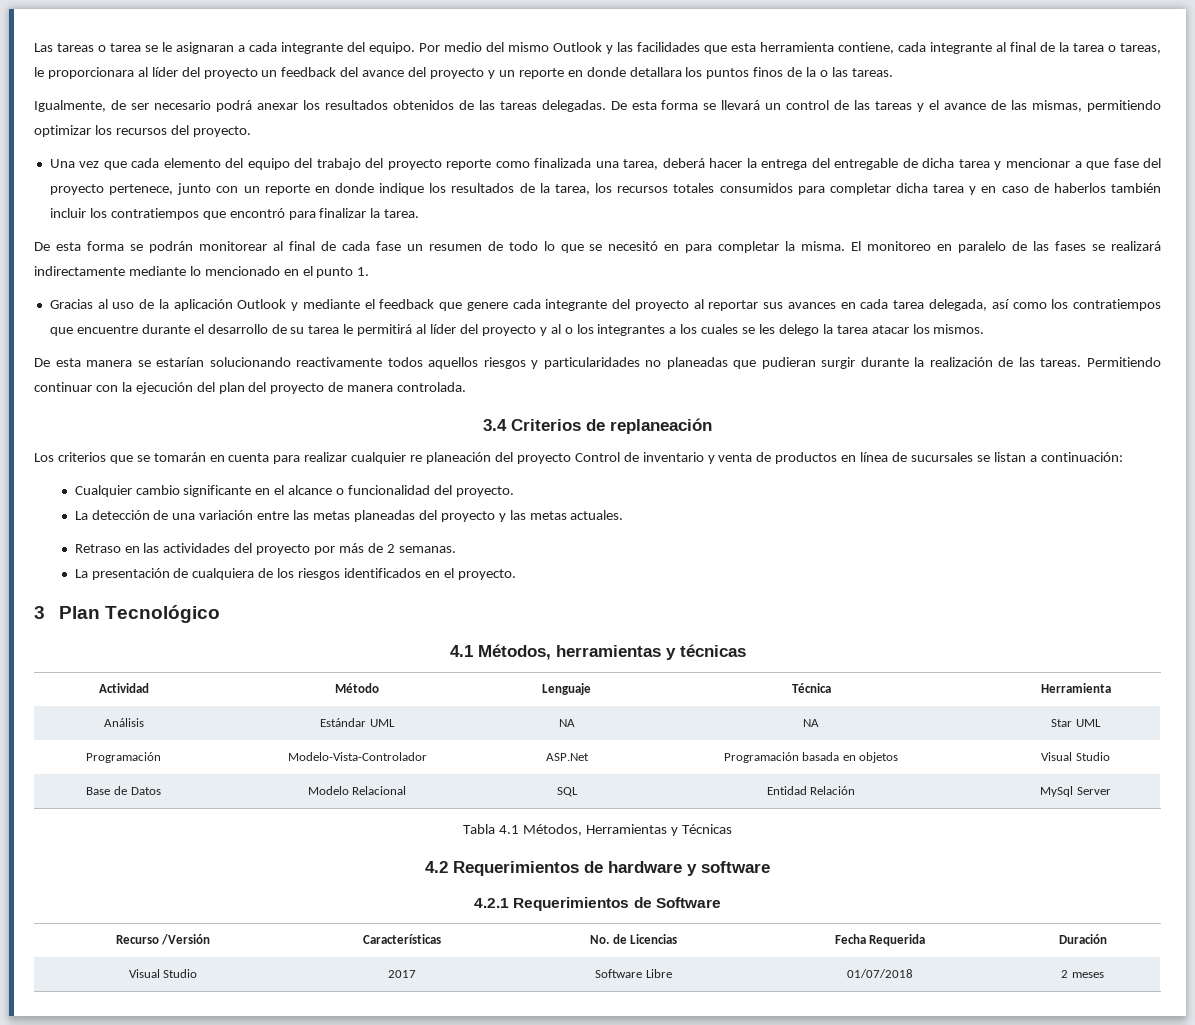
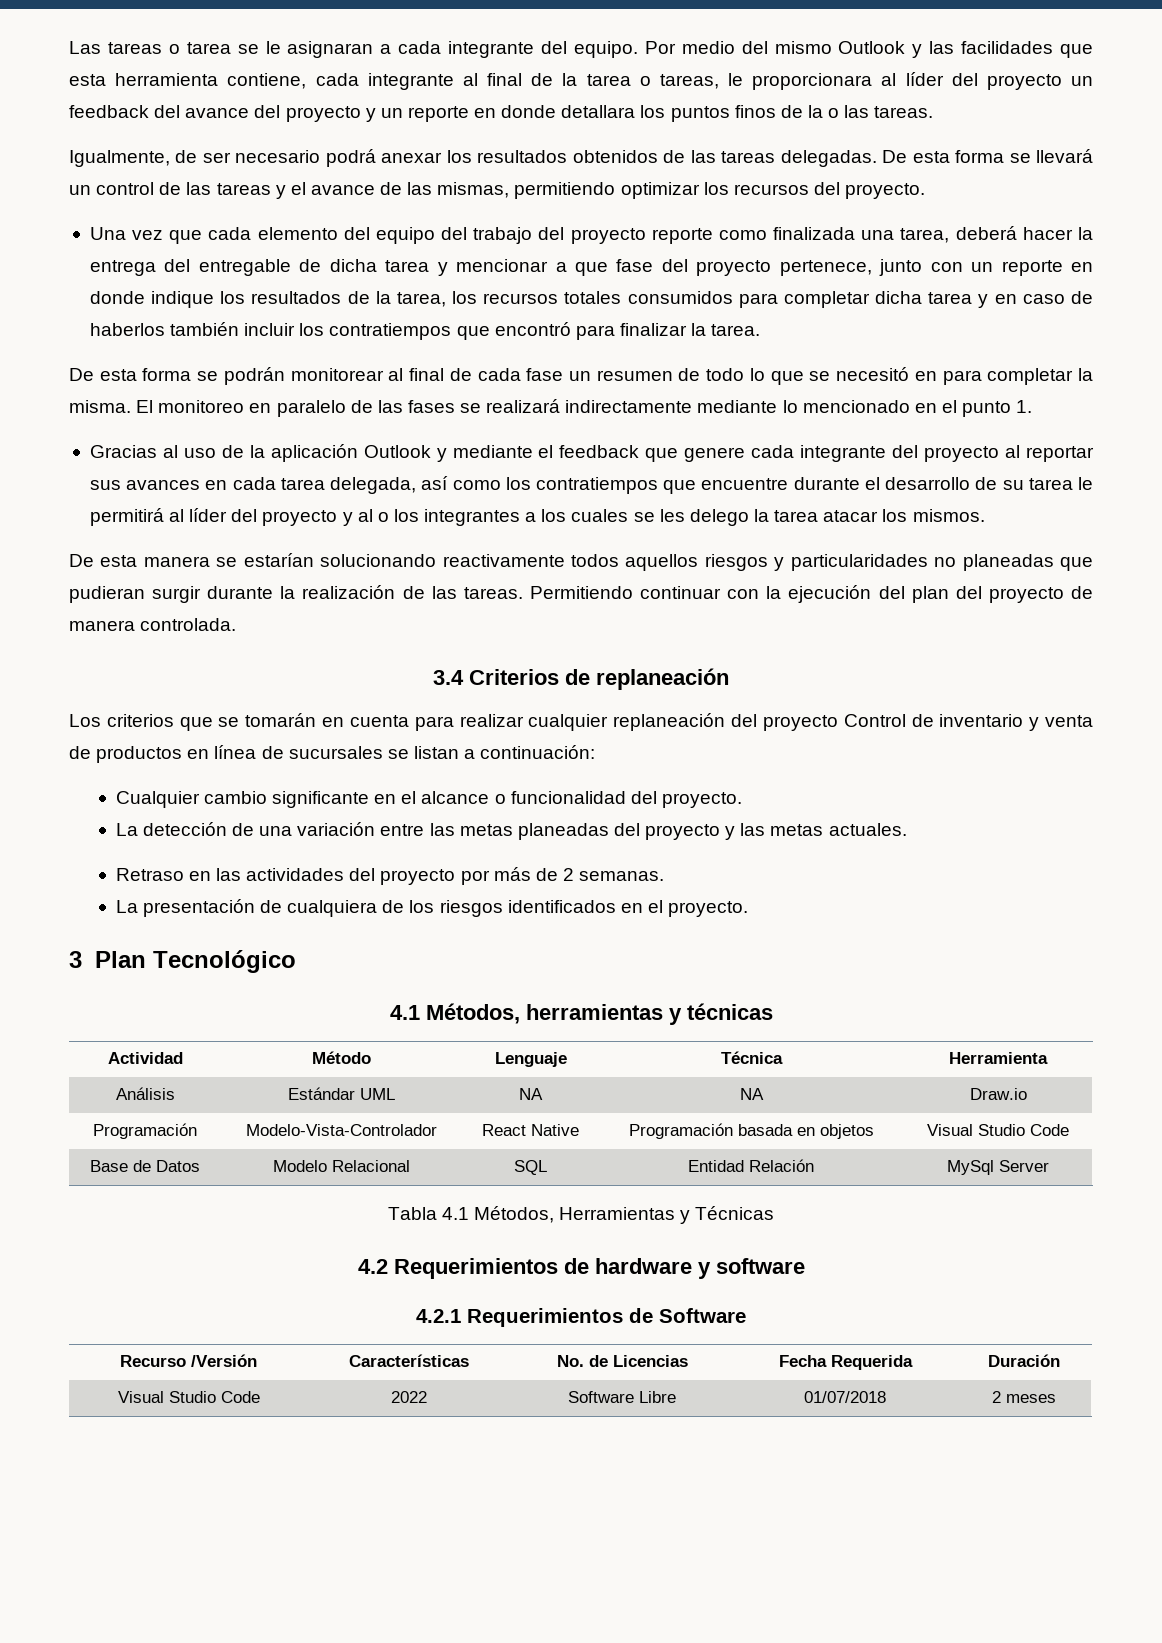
[410,452,492,464] re planeación -> [613,713,726,731] replaneación
[1051,719,1101,727] Star UML -> [969,1088,1027,1100] Draw.io
[545,753,589,761] ASP.Net -> [481,1124,579,1136] React Native
(1110, 756) none -> [1030,1124,1069,1136] Code
[387,970,416,978] | 2017 -> [220,1391,260,1403] [390,1391,427,1403] Code | 2022

